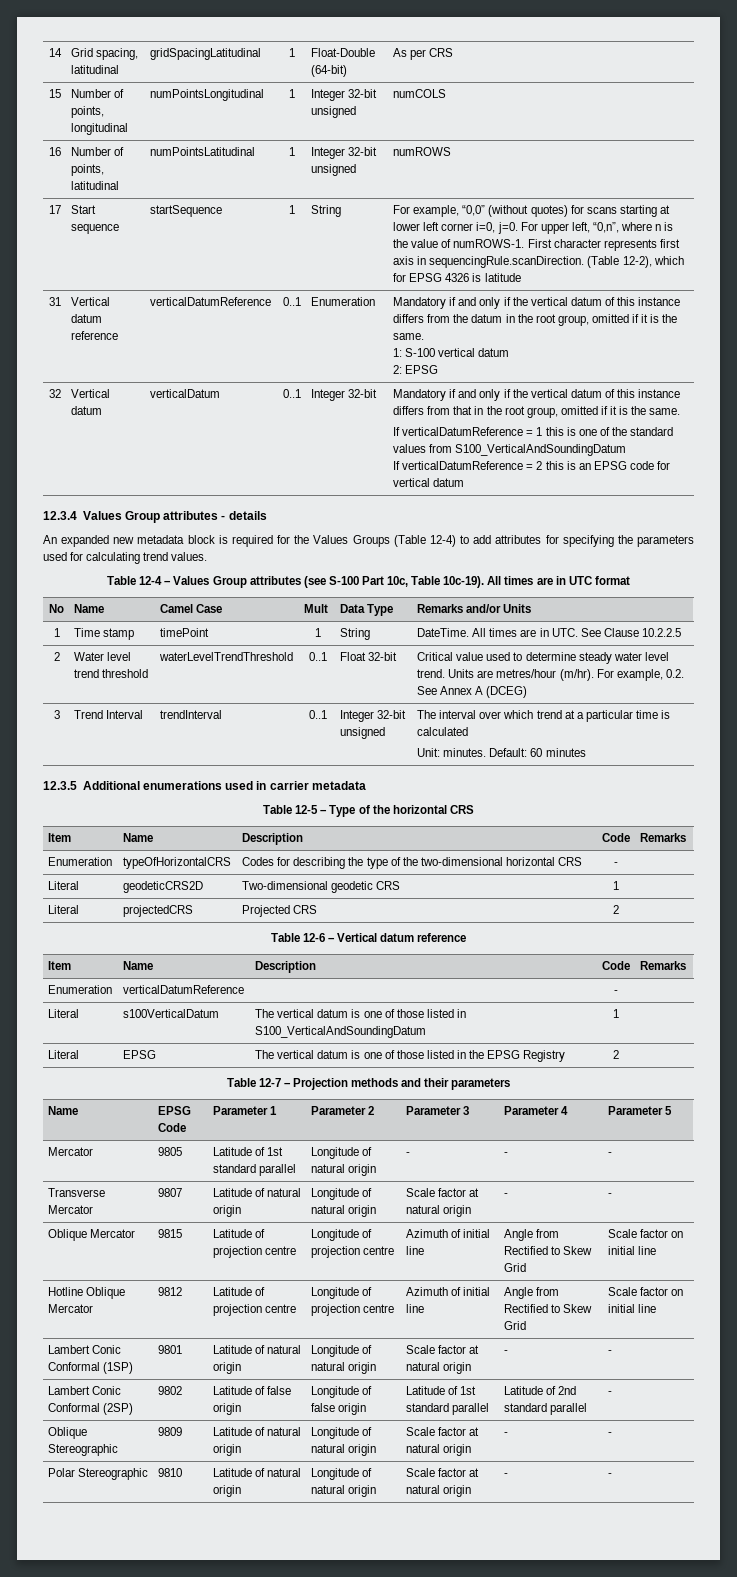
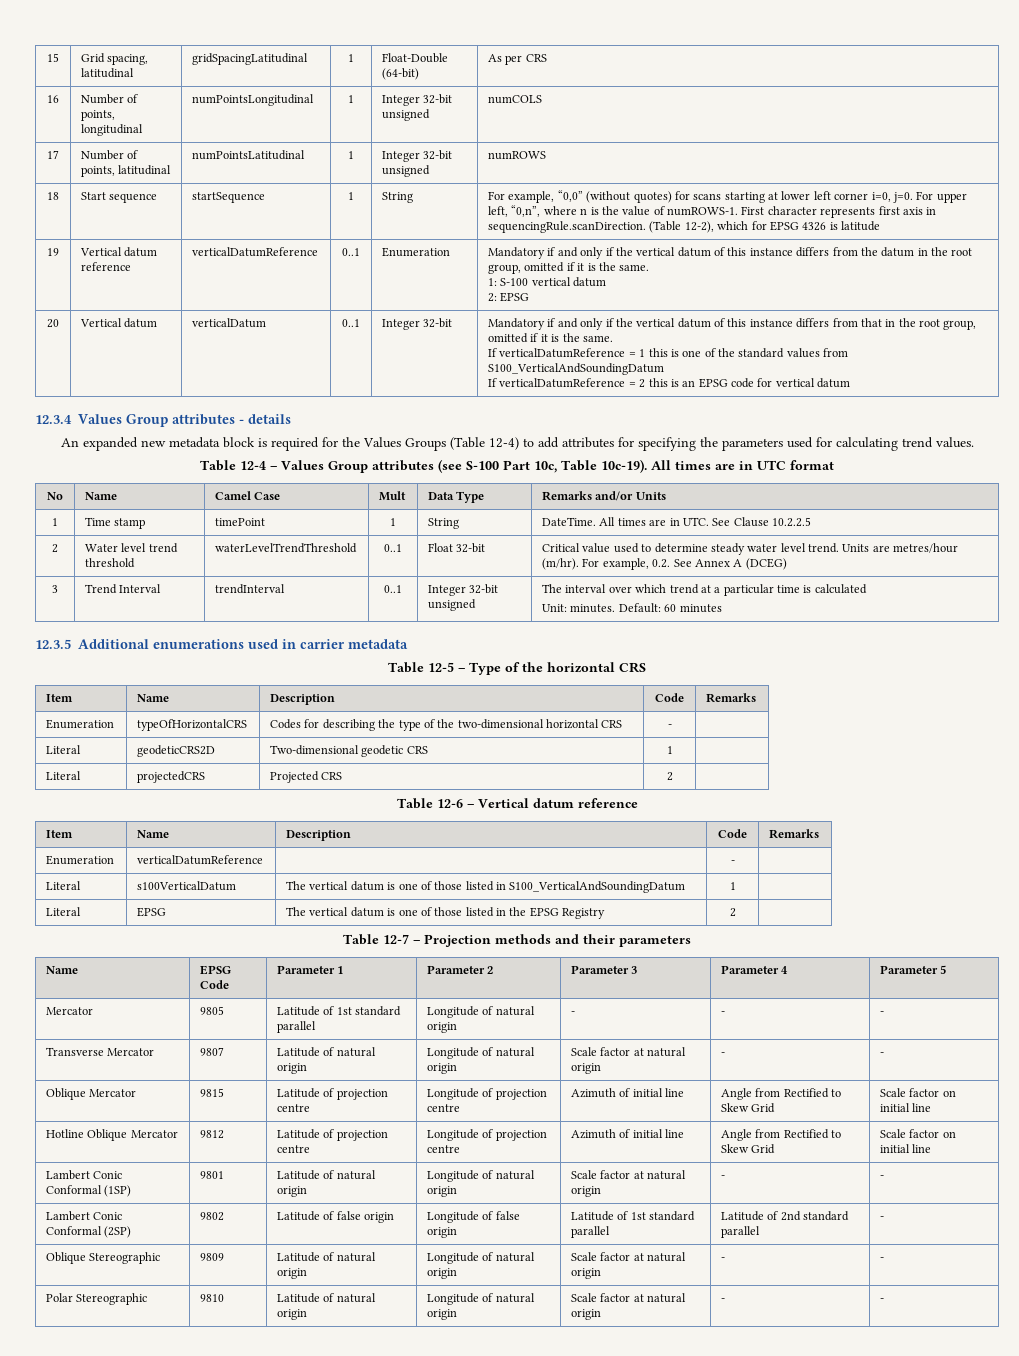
[49,48,62,57] 14 -> [47,53,59,62] 15
[49,89,61,98] 15 -> [47,95,59,103] 16
[49,147,61,156] 16 -> [47,150,59,159] 17
[49,205,61,214] 17 -> [47,192,59,200] 18
[49,297,61,306] 31 -> [47,248,59,256] 19
[49,389,61,398] 32 -> [47,319,59,328] 20

